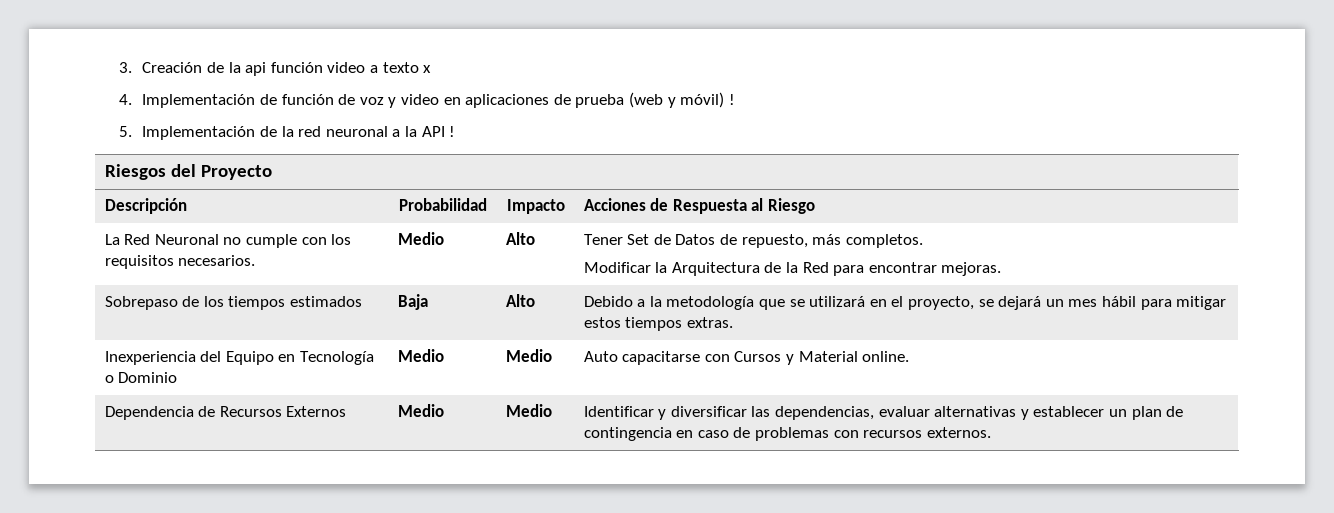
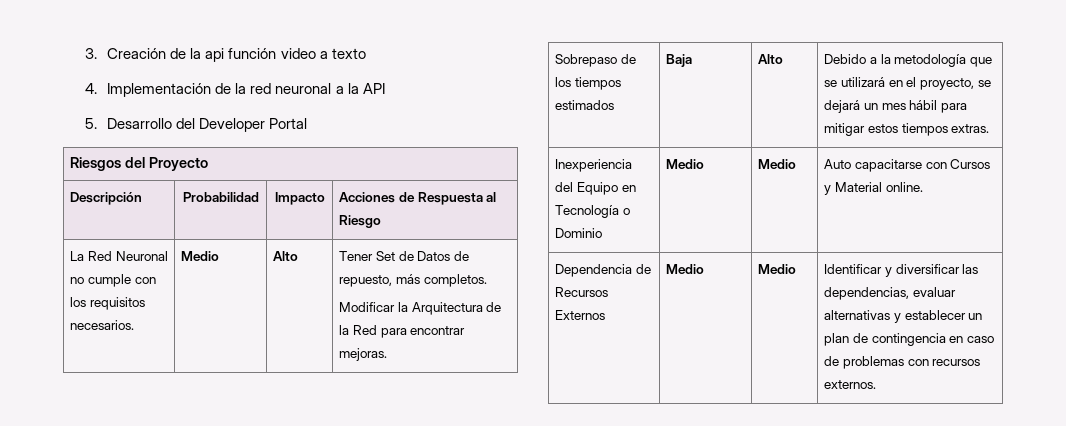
[423,65,432,73] [118,92,735,108] [118,126,132,137] x // 4. Implementación de función de voz y video en aplicaciones de prueba (web y móvil) ! // 5. -> [85,83,98,94] // 4.
[449,126,456,137] ! -> [85,118,308,132] // 5. Desarrollo del Developer Portal

